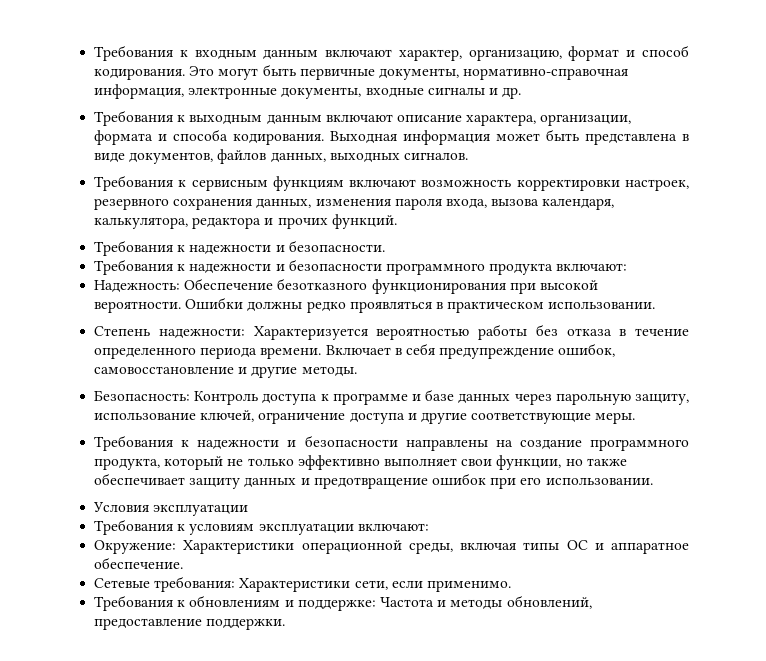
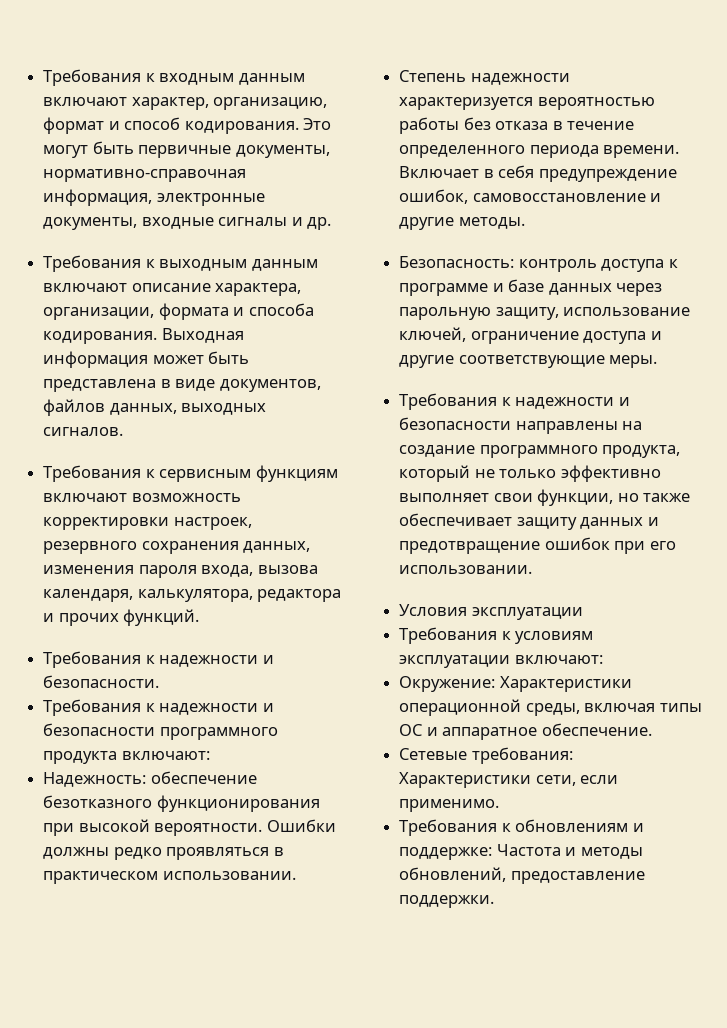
[184,278,274,290] Обеспечение -> [150,771,257,784] обеспечение
[158,326,368,340] надежности: Характеризуется -> [470,73,570,85] [399,97,534,110] надежности характеризуется
[194,391,259,405] Контроль -> [518,259,597,272] контроль

